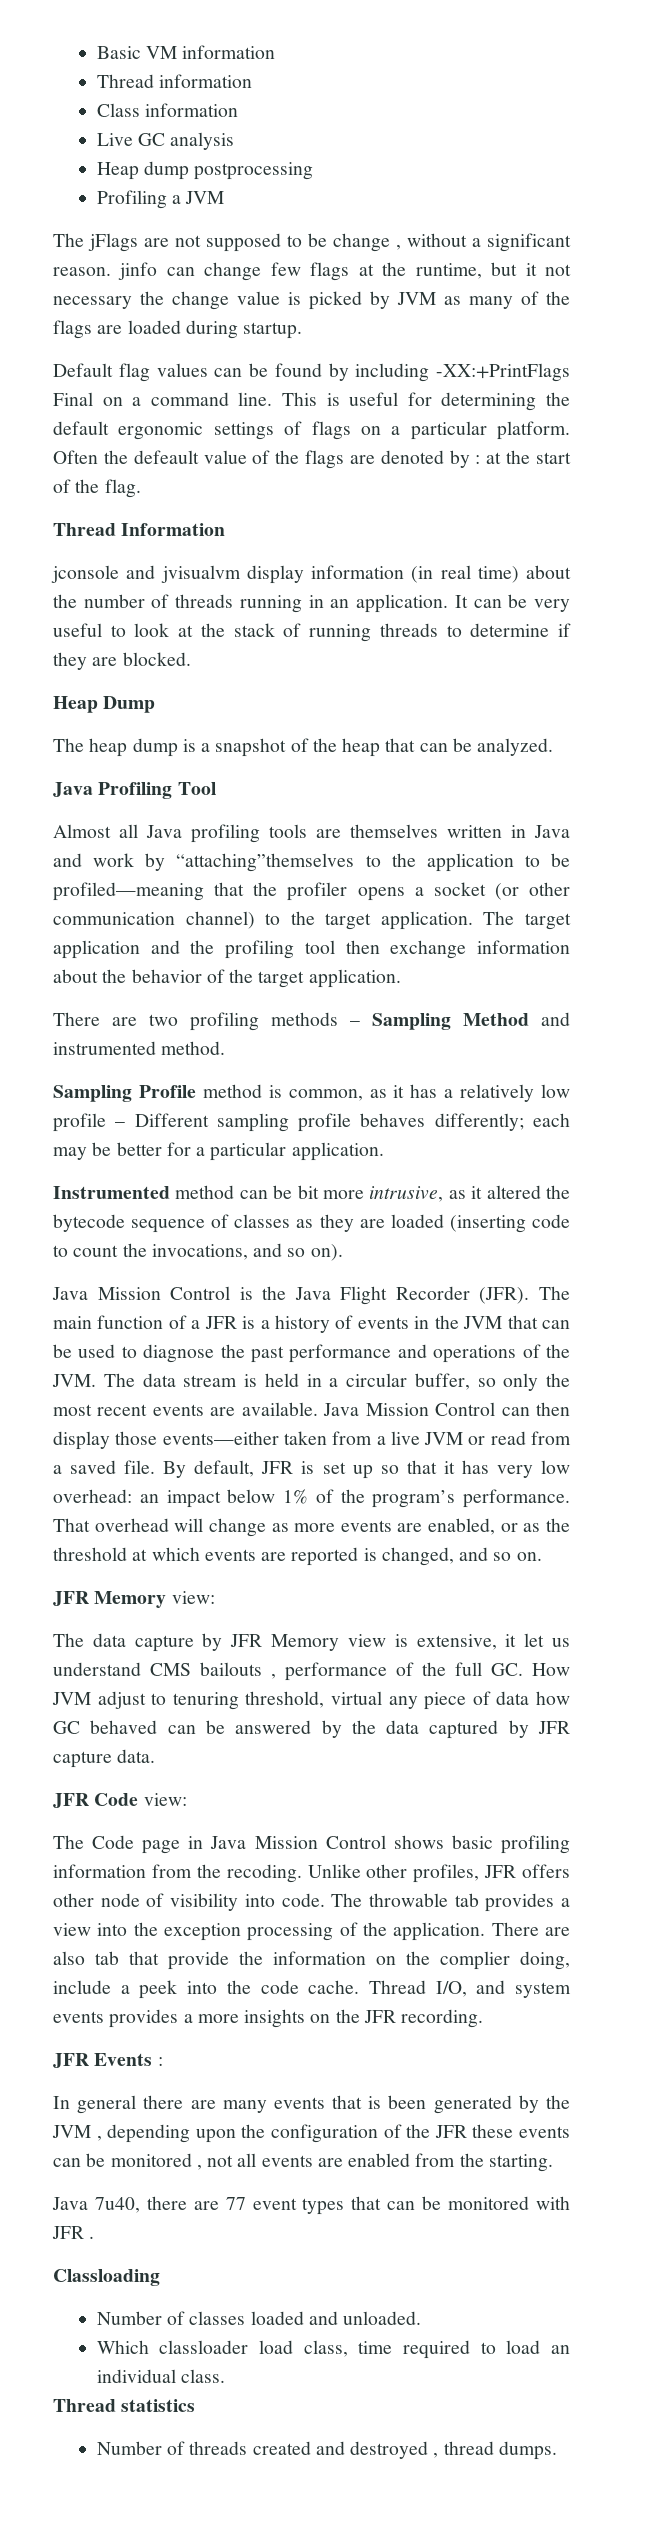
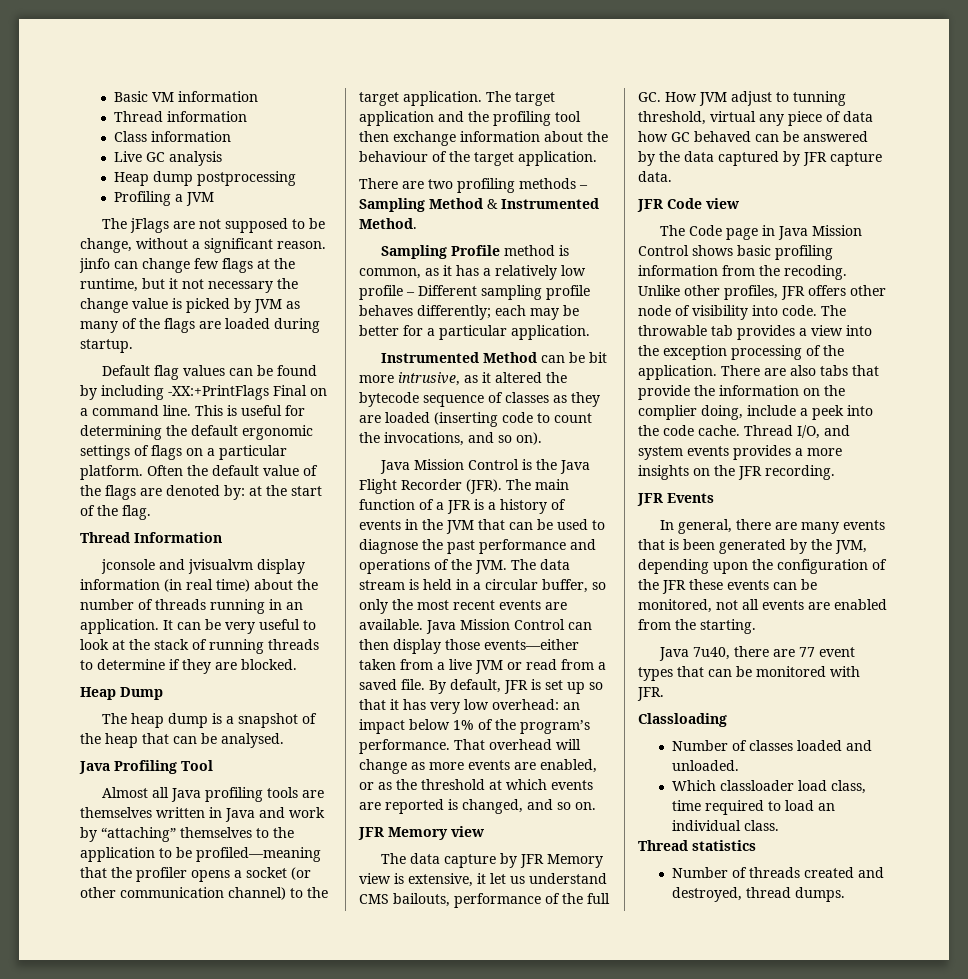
[333,233,401,252] change , -> [80,238,132,253] change,
[133,450,199,464] defeault -> [212,465,259,476] default
[449,450,481,468] by : -> [224,485,245,500] by:
[477,738,554,756] analyzed. -> [221,733,284,748] analysed.
[176,853,355,872] “attaching”themselves -> [101,827,252,842] “attaching” themselves
[131,969,202,983] behavior -> [359,151,428,162] behaviour
[541,1012,570,1026] [53,1041,226,1055] and instrumented method. -> [487,198,599,209] [359,218,417,229] & Instrumented Method.
[175,1185,235,1199] method -> [482,352,537,363] Method
[171,1591,215,1604] view: -> [451,826,484,837] view
[200,1662,276,1679] bailouts , -> [393,893,450,907] bailouts,
[172,1692,239,1710] tenuring -> [793,91,846,106] tunning
[143,1793,187,1806] view: -> [706,198,739,209] view
[95,1951,119,1965] tab -> [820,365,848,376] tabs
[157,2057,163,2066] : -> (714, 498) none
[77,2095,137,2114] general -> [677,519,732,534] general,
[52,2125,102,2141] JVM , -> [835,540,867,554] JVM,
[110,2153,202,2170] monitored , -> [638,599,712,613] monitored,
[52,2226,95,2239] JFR . -> [637,687,664,701] JFR.
[350,2441,439,2459] destroyed , -> [671,887,742,902] destroyed,

